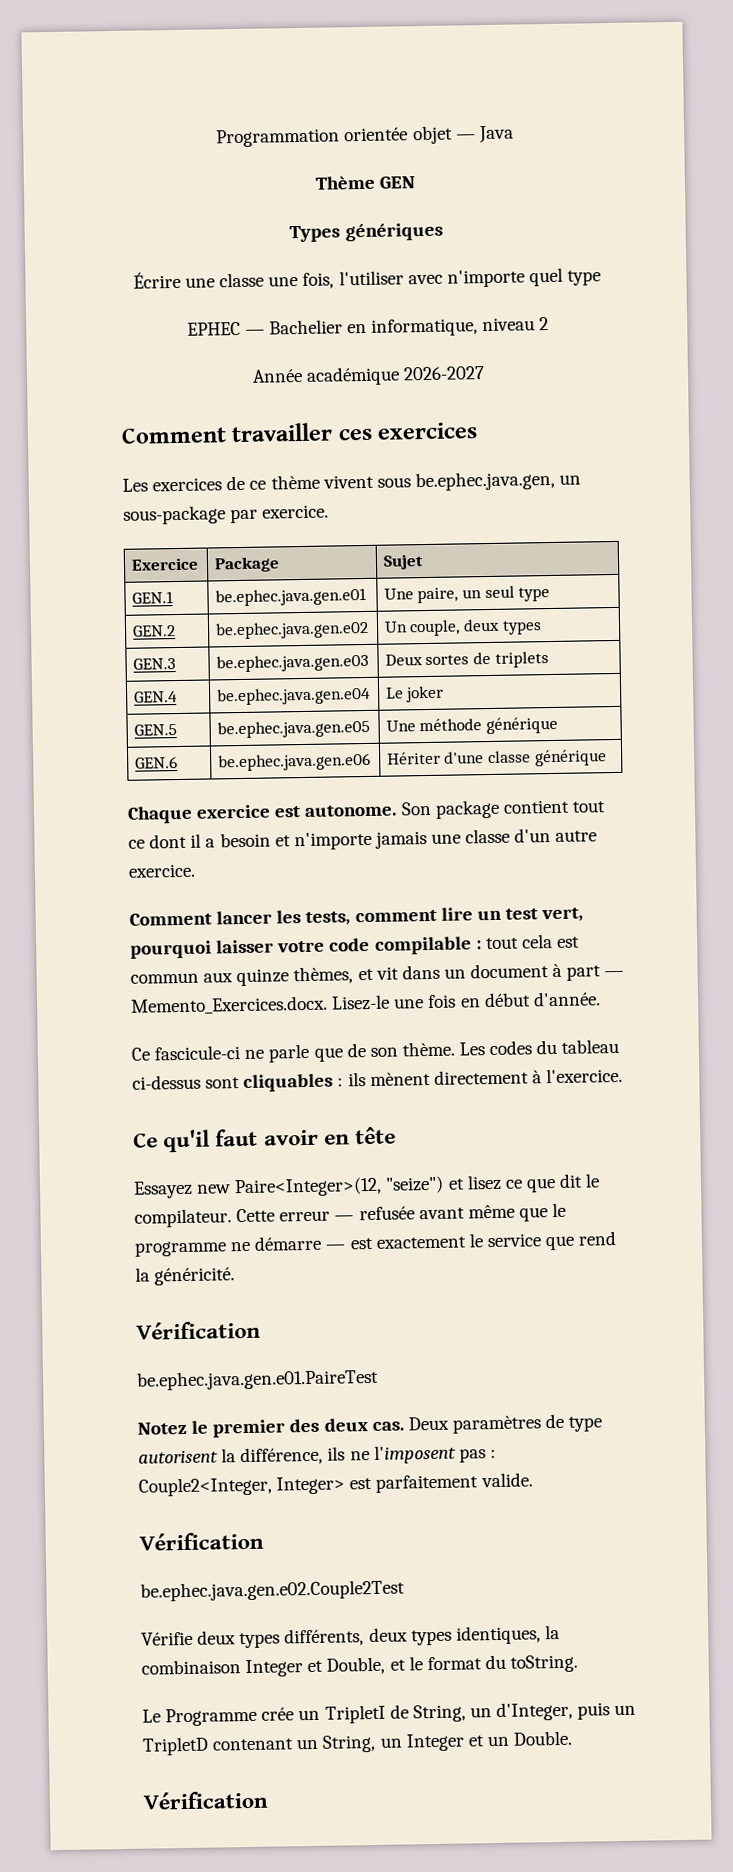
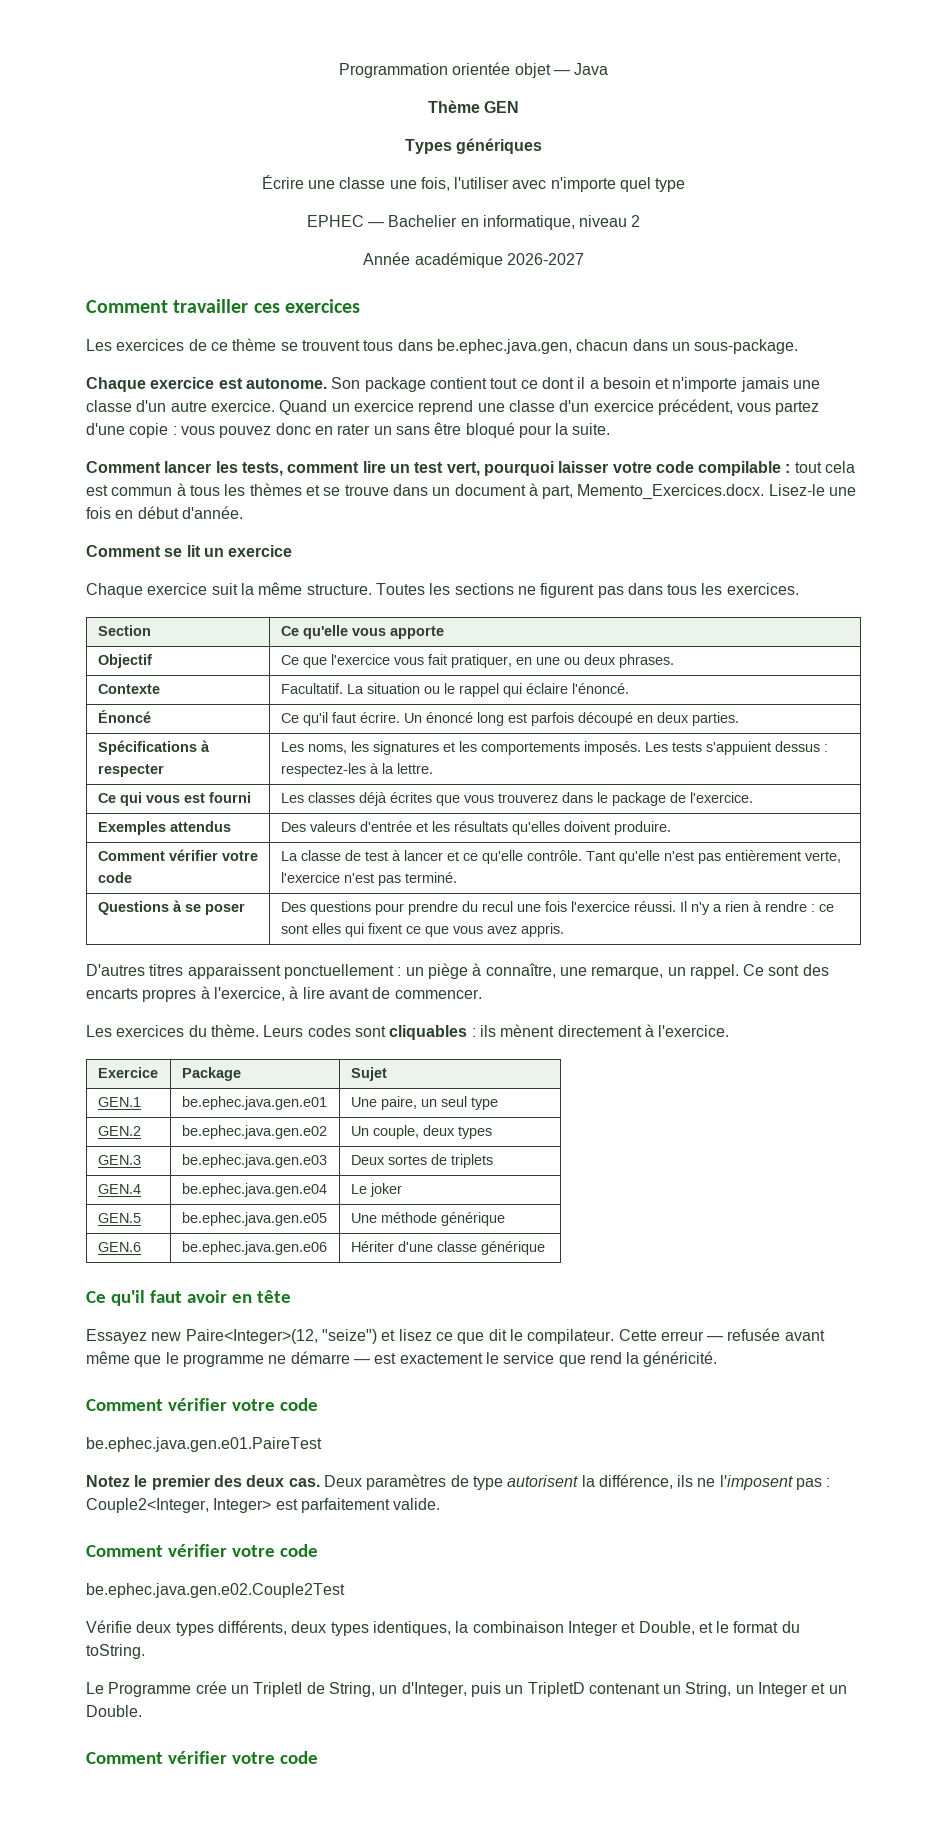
[322,470,582,492] [123,504,330,525] vivent sous be.ephec.java.gen, un sous-package par exercice. -> [280,339,799,354] [86,377,821,392] [86,399,820,415] [86,422,611,438] [86,461,856,476] [86,483,857,500] [86,506,243,519] [86,545,293,557] [86,582,799,598] [97,625,151,636] [280,625,444,639] [97,654,152,668] [280,654,674,668] [97,684,160,694] [280,683,629,697] [97,710,151,723] [280,712,739,726] [97,740,210,755] [97,764,164,777] [280,741,828,755] [280,763,433,777] [97,792,251,806] [280,792,753,806] [97,821,231,835] [280,821,671,835] [97,849,258,861] [97,872,132,883] [280,850,841,864] [280,872,457,886] [97,900,245,915] [280,901,834,915] [280,923,564,937] [86,963,829,979] [86,986,482,1002] [86,1024,730,1040] se trouvent tous dans be.ephec.java.gen, chacun dans un sous-package. // Chaque exercice est autonome. Son package contient tout ce dont il a besoin et n'importe jamais une classe d'un autre exercice. Quand un exercice reprend une classe d'un exercice précédent, vous partez d'une copie : vous pouvez donc en rater un sans être bloqué pour la suite. // Comment lancer les tests, comment lire un test vert, pourquoi laisser votre code compilable : tout cela est commun à tous les thèmes et se trouve dans un document à part, Memento_Exercices.docx. Lisez-le une fois en début d'année. // Comment se lit un exercice // Chaque exercice suit la même structure. Toutes les sections ne figurent pas dans tous les exercices. // Section | Ce qu'elle vous apporte // Objectif | Ce que l'exercice vous fait pratiquer, en une ou deux phrases. // Contexte | Facultatif. La situation ou le rappel qui éclaire l'énoncé. // Énoncé | Ce qu'il faut écrire. Un énoncé long est parfois découpé en deux parties. // Spécifications à respecter | Les noms, les signatures et les comportements imposés. Les tests s'appuient dessus : respectez-les à la lettre. // Ce qui vous est fourni | Les classes déjà écrites que vous trouverez dans le package de l'exercice. // Exemples attendus | Des valeurs d'entrée et les résultats qu'elles doivent produire. // Comment vérifier votre code | La classe de test à lancer et ce qu'elle contrôle. Tant qu'elle n'est pas entièrement verte, l'exercice n'est pas terminé. // Questions à se poser | Des questions pour prendre du recul une fois l'exercice réussi. Il n'y a rien à rendre : ce sont elles qui fixent ce que vous avez appris. // D'autres titres apparaissent ponctuellement : un piège à connaître, une remarque, un rappel. Ce sont des encarts propres à l'exercice, à lire avant de commencer. // Les exercices du thème. Leurs codes sont cliquables : ils mènent directement à l'exercice.
[127,799,606,824] [128,828,598,851] [128,863,196,878] [129,907,584,926] [130,934,581,959] [130,963,625,987] [130,991,601,1015] [131,1038,620,1063] [132,1067,624,1092] // Chaque exercice est autonome. Son package contient tout ce dont il a besoin et n'importe jamais une classe d'un autre exercice. // Comment lancer les tests, comment lire un test vert, pourquoi laisser votre code compilable : tout cela est commun aux quinze thèmes, et vit dans un document à part — Memento_Exercices.docx. Lisez-le une fois en début d'année. // Ce fascicule-ci ne parle que de son thème. Les codes du tableau ci-dessus sont cliquables : ils mènent directement à l'exercice. -> (545, 1248) none
[136,1320,261,1340] Vérification -> [86,1398,318,1411] Comment vérifier votre code
[139,1531,264,1551] Vérification -> [86,1544,318,1557] Comment vérifier votre code
[143,1790,268,1810] Vérification -> [86,1751,318,1764] Comment vérifier votre code

